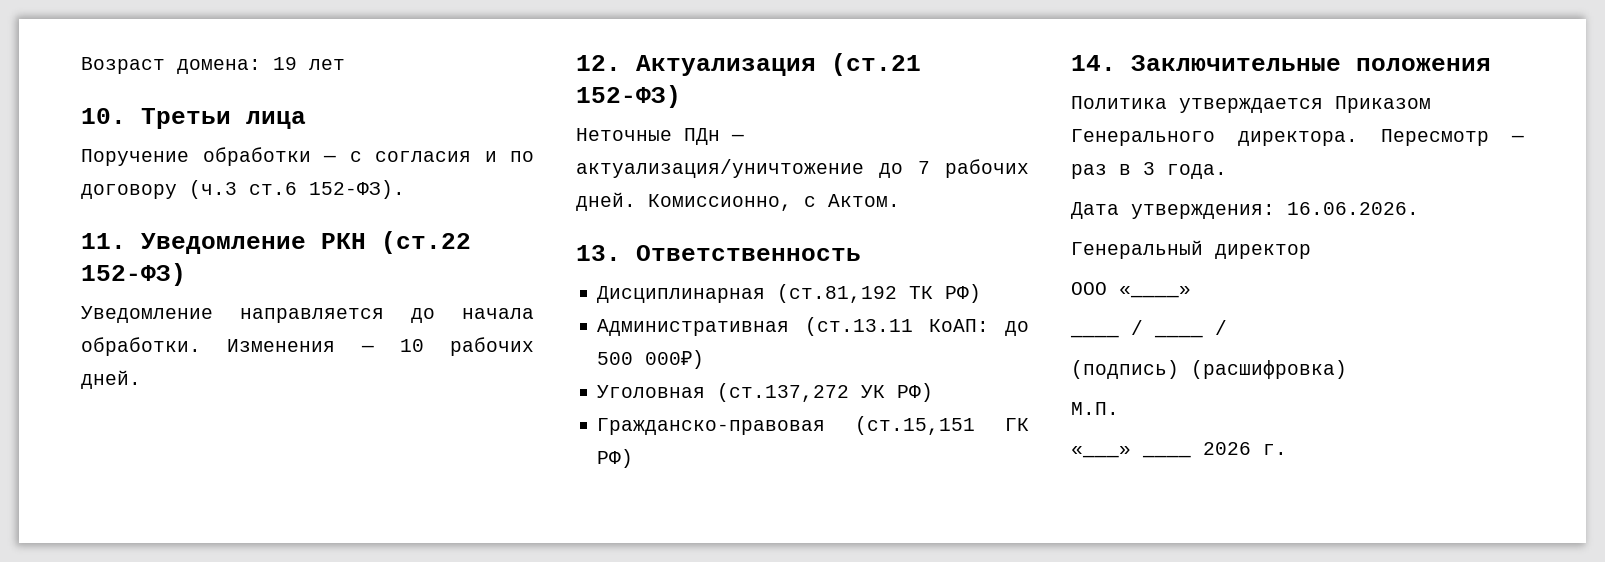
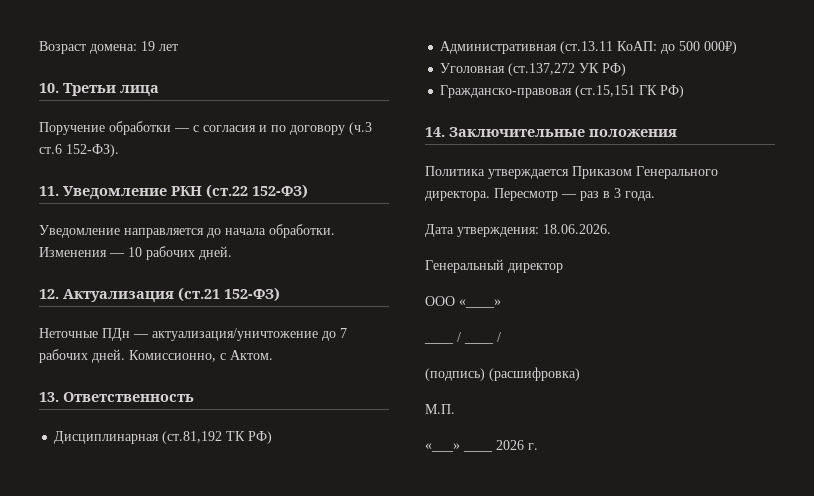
[1287,202,1419,215] 16.06.2026. -> [543,224,611,234] 18.06.2026.

